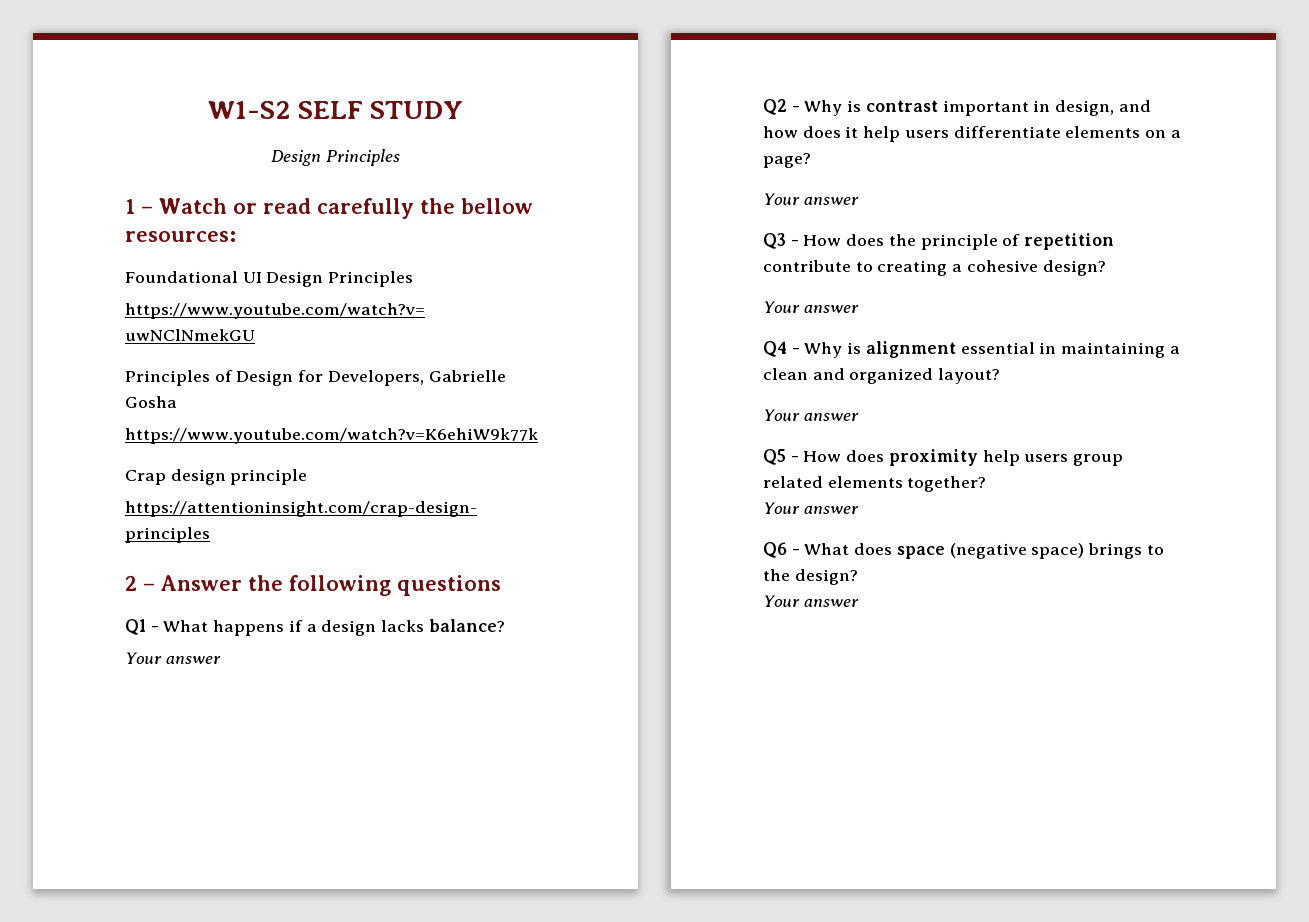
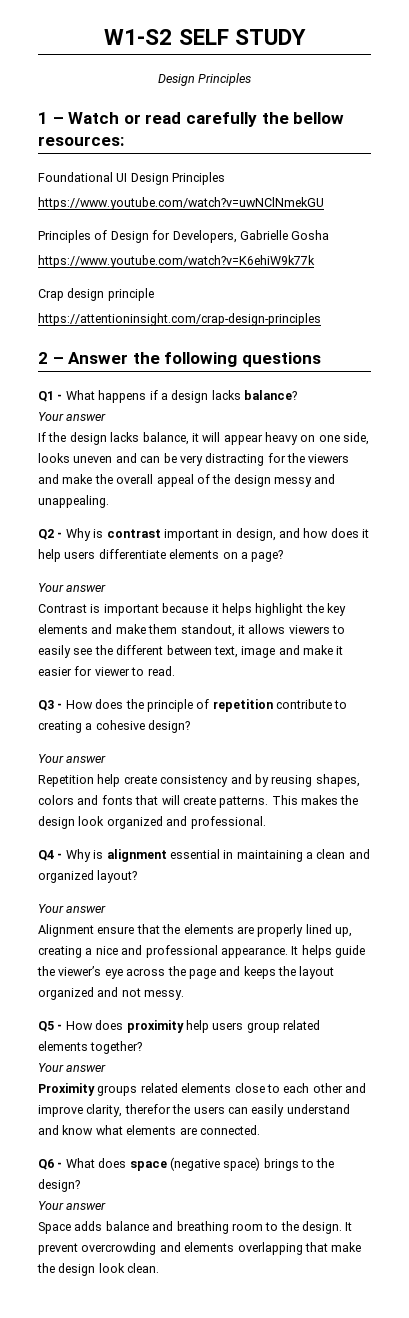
(221, 660) none -> [38,432,370,445] [38,453,350,466] [38,474,336,487] [38,495,109,508] // If the design lacks balance, it will appear heavy on one side, looks uneven and can be very distracting for the viewers and make the overall appeal of the design messy and unappealing.
(859, 201) none -> [38,603,346,616] [38,624,345,637] [38,645,344,658] [38,666,175,676] // Contrast is important because it helps highlight the key elements and make them standout, it allows viewers to easily see the different between text, image and make it easier for viewer to read.
(859, 309) none -> [38,774,360,787] [38,795,359,808] [38,816,266,829] // Repetition help create consistency and by reusing shapes, colors and fonts that will create patterns. This makes the design look organized and professional.
(859, 417) none -> [38,924,352,937] [38,945,365,958] [37,966,335,979] [38,987,185,1000] // Alignment ensure that the elements are properly lined up, creating a nice and professional appearance. It helps guide the viewer’s eye across the page and keeps the layout organized and not messy.
(859, 510) none -> [38,1083,366,1096] [38,1104,350,1117] [38,1125,260,1135] // Proximity groups related elements close to each other and improve clarity, therefor the users can easily understand and know what elements are connected.
(859, 603) none -> [38,1221,353,1234] [38,1242,362,1255] [37,1263,160,1276] // Space adds balance and breathing room to the design. It prevent overcrowding and elements overlapping that make the design look clean.

